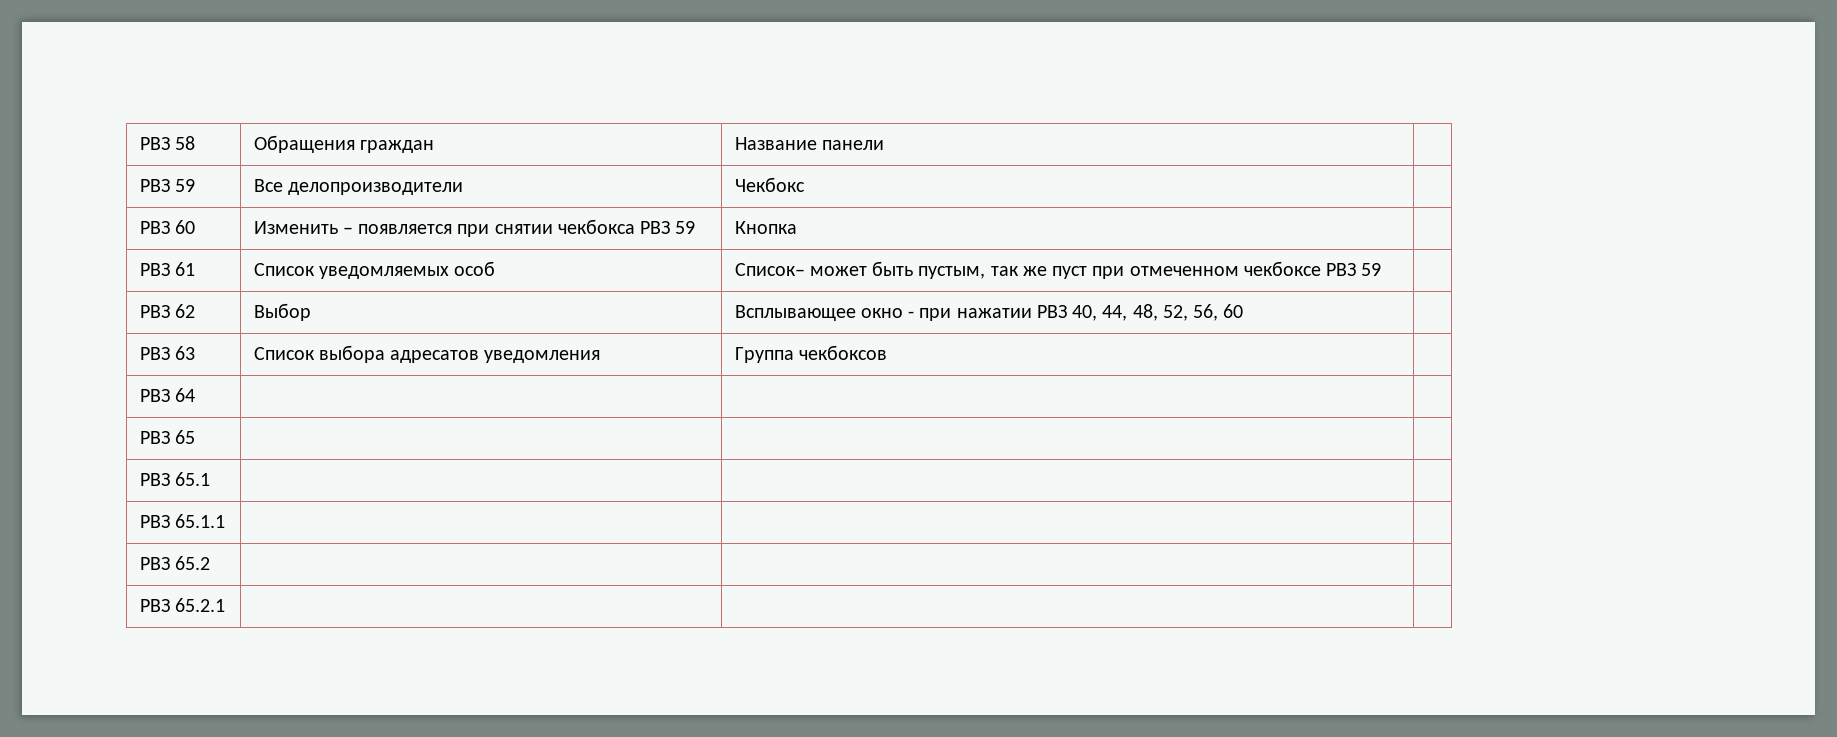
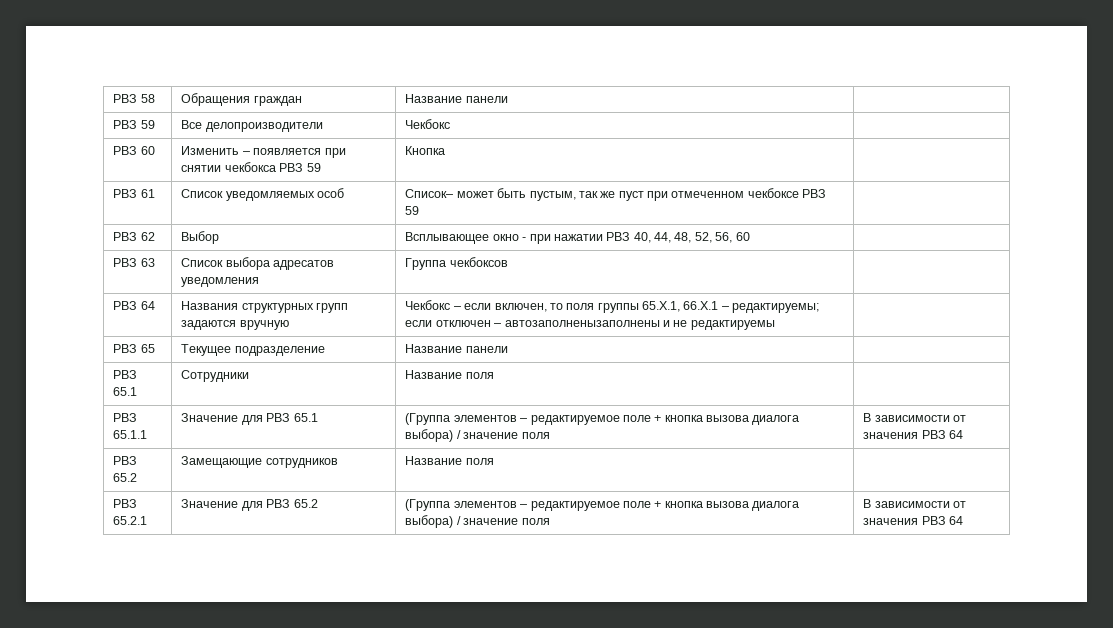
[139,430,195,444] [139,472,210,486] | | // РВЗ 65 | | | // РВЗ 65.1 | | -> [181,301,349,313] [181,320,289,330] [405,300,820,313] [405,320,775,330] [113,344,155,353] [181,344,325,356] [405,344,508,353] [113,370,138,379] [113,387,138,396] [181,370,250,382] [405,370,494,379] Названия структурных групп задаются вручную | Чекбокс – если включен, то поля группы 65.Х.1, 66.Х.1 – редактируемы; если отключен – автозаполненызаполнены и не редактируемы | // РВЗ 65 | Текущее подразделение | Название панели | // РВЗ 65.1 | Сотрудники | Название поля
[139,556,210,570] [139,598,225,612] | | // РВЗ 65.2 | | | // РВЗ 65.2.1 | | | -> [181,413,318,425] [405,413,800,425] [405,429,550,442] [863,413,967,422] [863,430,964,439] [113,456,138,465] [113,473,138,482] [181,456,338,468] [405,456,494,465] [113,499,138,508] [113,516,148,525] [181,499,318,511] [405,499,800,511] [405,515,550,528] [863,499,967,508] [863,516,964,525] Значение для РВЗ 65.1 | (Группа элементов – редактируемое поле + кнопка вызова диалога выбора) / значение поля | В зависимости от значения РВЗ 64 // РВЗ 65.2 | Замещающие сотрудников | Название поля | // РВЗ 65.2.1 | Значение для РВЗ 65.2 | (Группа элементов – редактируемое поле + кнопка вызова диалога выбора) / значение поля | В зависимости от значения РВЗ 64

